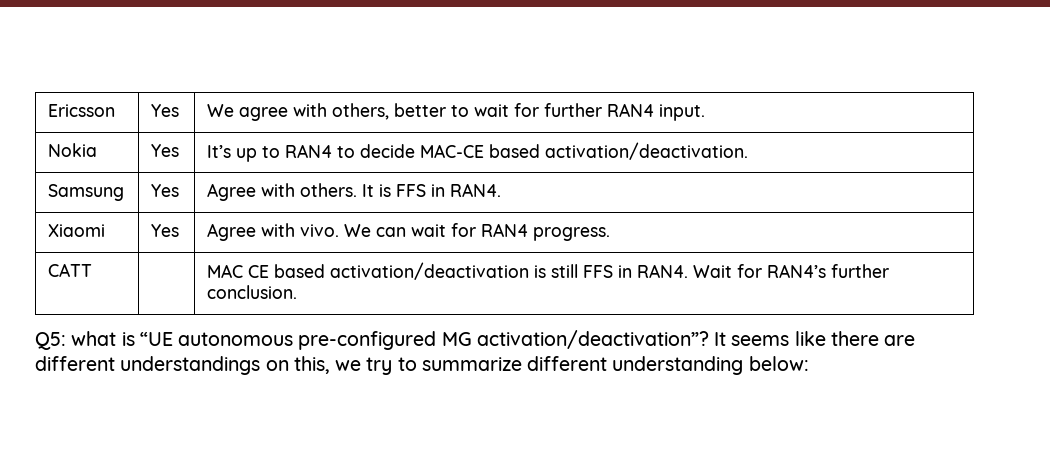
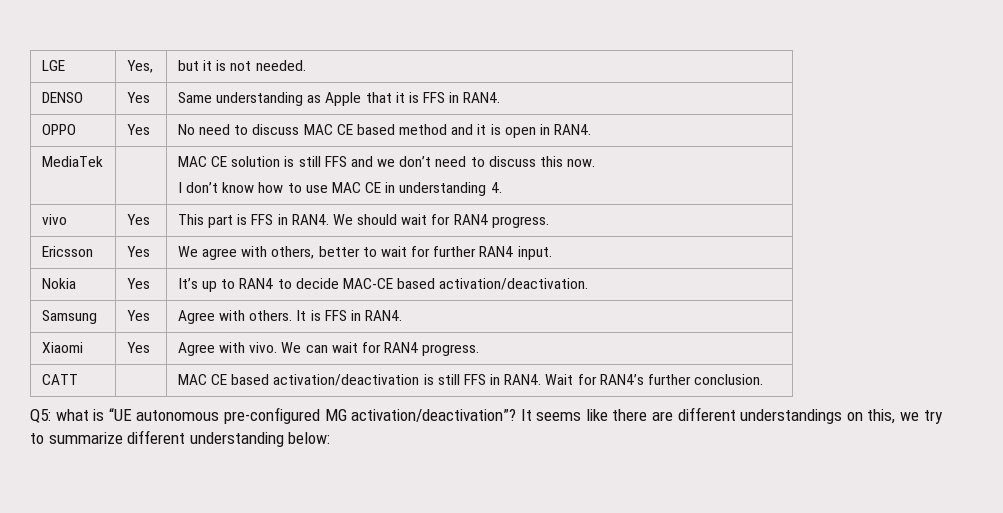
(48, 110) none -> [41,60,65,71] [126,60,153,73] [177,60,306,71] [41,92,83,103] [126,92,150,103] [177,92,501,106] [41,124,76,135] [126,124,150,135] [177,124,592,138] [41,156,103,167] [177,156,596,167] [177,182,502,196] [41,214,67,225] [126,214,150,225] [177,214,549,228] LGE | Yes, | but it is not needed. // DENSO | Yes | Same understanding as Apple that it is FFS in RAN4. // OPPO | Yes | No need to discuss MAC CE based method and it is open in RAN4. // MediaTek | | MAC CE solution is still FFS and we don’t need to discuss this now. // I don’t know how to use MAC CE in understanding 4. // vivo | Yes | This part is FFS in RAN4. We should wait for RAN4 progress. //

